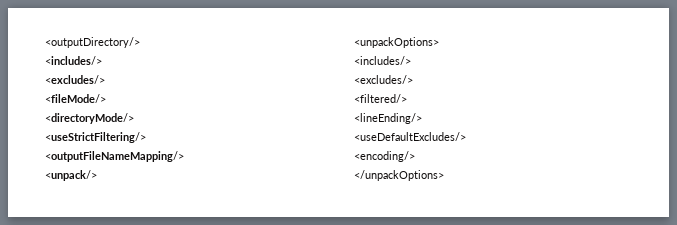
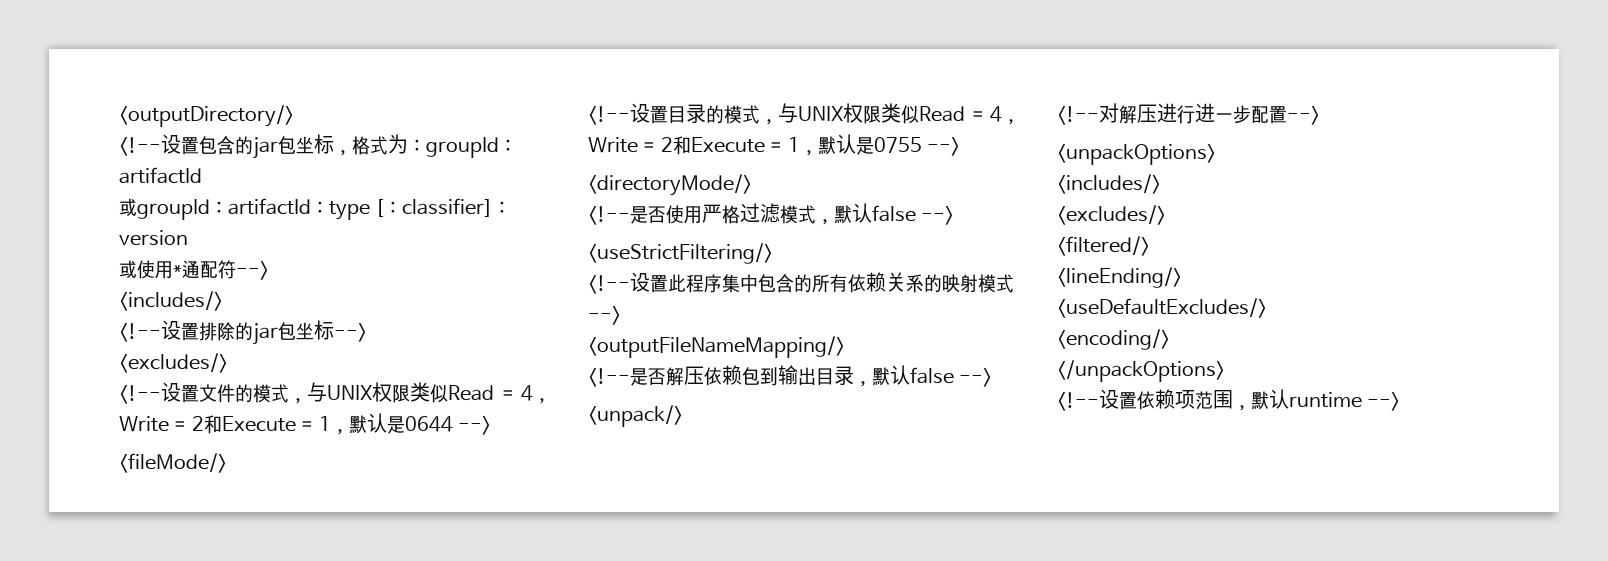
[45,56,102,65] [45,75,105,84] [45,94,106,103] [45,113,134,124] [45,132,146,143] [45,151,184,162] [45,170,97,181] <includes/> // <excludes/> // <fileMode/> // <directoryMode/> // <useStrictFiltering/> // <outputFileNameMapping/> // <unpack/> -> [119,134,517,159] [119,167,202,184] [119,198,512,220] [119,230,188,246] [119,260,269,280] [119,291,223,311] [119,320,367,345] [119,353,228,373] [119,382,551,404] [119,413,491,435] [119,453,227,473] [588,103,1020,125] [588,134,960,156] [588,174,752,196] [588,203,955,225] [588,243,773,264] [588,272,1014,294] [588,306,621,325] [588,336,845,358] [588,365,993,387] [588,405,683,427] [1057,103,1320,125] <!--设置包含的jar包坐标，格式为：groupId：artifactId // 或groupId：artifactId：type [：classifier]：version // 或使用*通配符--> // <includes/> // <!--设置排除的jar包坐标--> // <excludes/> // <!--设置文件的模式，与UNIX权限类似Read = 4，Write = 2和Execute = 1，默认是0644 --> // <fileMode/> // <!--设置目录的模式，与UNIX权限类似Read = 4，Write = 2和Execute = 1，默认是0755 --> // <directoryMode/> // <!--是否使用严格过滤模式，默认false --> // <useStrictFiltering/> // <!--设置此程序集中包含的所有依赖关系的映射模式--> // <outputFileNameMapping/> // <!--是否解压依赖包到输出目录，默认false --> // <unpack/> // <!--对解压进行进一步配置-->
(444, 175) none -> [1057,389,1401,411] // <!--设置依赖项范围，默认runtime -->

